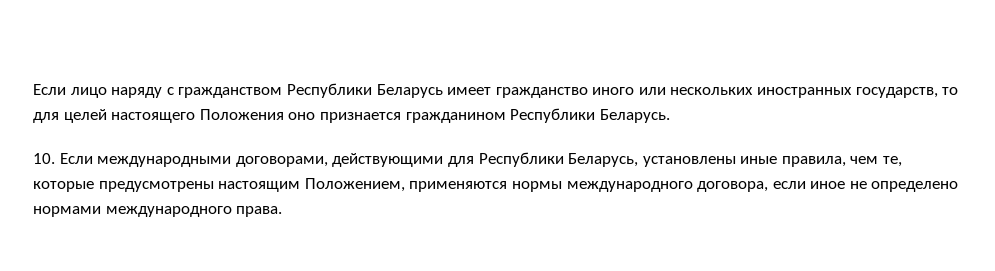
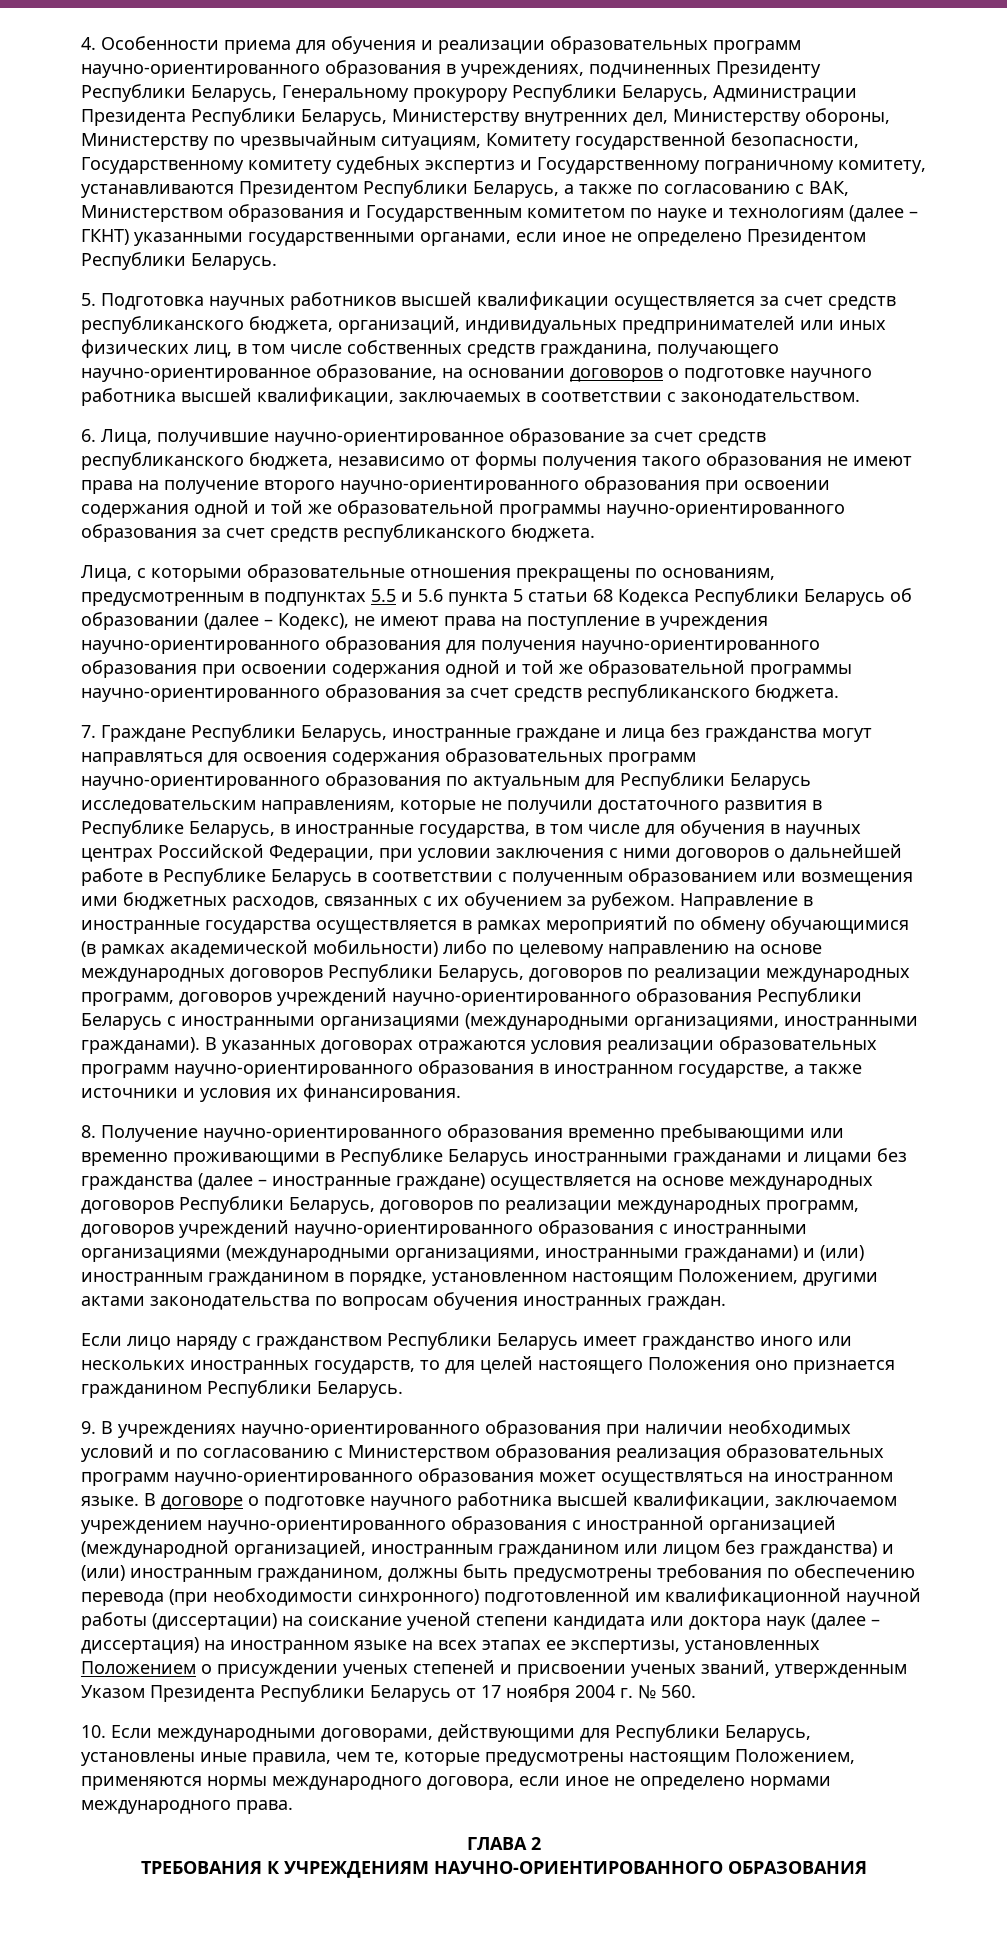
(33, 89) none -> [81,36,801,54] [81,60,821,78] [81,84,857,102] [81,108,890,126] [81,132,859,150] [81,156,926,174] [81,180,849,198] [81,204,918,222] [81,229,866,246] [81,252,277,270] [81,291,896,310] [81,316,886,334] [81,339,779,358] [81,364,872,382] [81,387,860,406] [81,428,766,446] [81,451,912,470] [81,476,830,494] [81,500,845,518] [81,524,595,542] [81,564,775,582] [81,588,912,606] [81,612,768,630] [81,636,820,654] [81,660,852,678] [81,684,839,702] [81,724,872,742] [81,748,696,766] [81,772,811,790] [81,800,822,814] [81,820,861,838] [81,844,902,862] [81,868,913,886] [81,892,813,910] [81,916,909,934] [81,940,822,958] [81,964,910,982] [81,988,862,1006] [81,1013,918,1030] [81,1036,877,1054] [81,1060,862,1078] [81,1083,461,1102] [81,1124,844,1142] [81,1148,907,1166] [81,1173,873,1190] [81,1196,859,1214] [81,1220,807,1238] [81,1245,864,1262] [81,1269,878,1286] [81,1292,726,1310] 4. Особенности приема для обучения и реализации образовательных программ научно-ориентированного образования в учреждениях, подчиненных Президенту Республики Беларусь, Генеральному прокурору Республики Беларусь, Администрации Президента Республики Беларусь, Министерству внутренних дел, Министерству обороны, Министерству по чрезвычайным ситуациям, Комитету государственной безопасности, Государственному комитету судебных экспертиз и Государственному пограничному комитету, устанавливаются Президентом Республики Беларусь, а также по согласованию с ВАК, Министерством образования и Государственным комитетом по науке и технологиям (далее – ГКНТ) указанными государственными органами, если иное не определено Президентом Республики Беларусь. // 5. Подготовка научных работников высшей квалификации осуществляется за счет средств республиканского бюджета, организаций, индивидуальных предпринимателей или иных физических лиц, в том числе собственных средств гражданина, получающего научно-ориентированное образование, на основании договоров о подготовке научного работника высшей квалификации, заключаемых в соответствии с законодательством. // 6. Лица, получившие научно-ориентированное образование за счет средств республиканского бюджета, независимо от формы получения такого образования не имеют права на получение второго научно-ориентированного образования при освоении содержания одной и той же образовательной программы научно-ориентированного образования за счет средств республиканского бюджета. // Лица, с которыми образовательные отношения прекращены по основаниям, предусмотренным в подпунктах 5.5 и 5.6 пункта 5 статьи 68 Кодекса Республики Беларусь об образовании (далее – Кодекс), не имеют права на поступление в учреждения научно-ориентированного образования для получения научно-ориентированного образования при освоении содержания одной и той же образовательной программы научно-ориентированного образования за счет средств республиканского бюджета. // 7. Граждане Республики Беларусь, иностранные граждане и лица без гражданства могут направляться для освоения содержания образовательных программ научно-ориентированного образования по актуальным для Республики Беларусь исследовательским направлениям, которые не получили достаточного развития в Республике Беларусь, в иностранные государства, в том числе для обучения в научных центрах Российской Федерации, при условии заключения с ними договоров о дальнейшей работе в Республике Беларусь в соответствии с полученным образованием или возмещения ими бюджетных расходов, связанных с их обучением за рубежом. Направление в иностранные государства осуществляется в рамках мероприятий по обмену обучающимися (в рамках академической мобильности) либо по целевому направлению на основе международных договоров Республики Беларусь, договоров по реализации международных программ, договоров учреждений научно-ориентированного образования Республики Беларусь с иностранными организациями (международными организациями, иностранными гражданами). В указанных договорах отражаются условия реализации образовательных программ научно-ориентированного образования в иностранном государстве, а также источники и условия их финансирования. // 8. Получение научно-ориентированного образования временно пребывающими или временно проживающими в Республике Беларусь иностранными гражданами и лицами без гражданства (далее – иностранные граждане) осуществляется на основе международных договоров Республики Беларусь, договоров по реализации международных программ, договоров учреждений научно-ориентированного образования с иностранными организациями (международными организациями, иностранными гражданами) и (или) иностранным гражданином в порядке, установленном настоящим Положением, другими актами законодательства по вопросам обучения иностранных граждан. //
(670, 116) none -> [81,1420,851,1438] [81,1444,884,1462] [81,1468,893,1486] [81,1491,897,1510] [81,1516,836,1534] [81,1540,894,1558] [81,1564,915,1582] [81,1587,921,1606] [81,1612,880,1630] [81,1637,820,1654] [81,1660,907,1678] [81,1684,696,1702] // 9. В учреждениях научно-ориентированного образования при наличии необходимых условий и по согласованию с Министерством образования реализация образовательных программ научно-ориентированного образования может осуществляться на иностранном языке. В договоре о подготовке научного работника высшей квалификации, заключаемом учреждением научно-ориентированного образования с иностранной организацией (международной организацией, иностранным гражданином или лицом без гражданства) и (или) иностранным гражданином, должны быть предусмотрены требования по обеспечению перевода (при необходимости синхронного) подготовленной им квалификационной научной работы (диссертации) на соискание ученой степени кандидата или доктора наук (далее – диссертация) на иностранном языке на всех этапах ее экспертизы, установленных Положением о присуждении ученых степеней и присвоении ученых званий, утвержденным Указом Президента Республики Беларусь от 17 ноября 2004 г. № 560.
(283, 211) none -> [466,1837,541,1850] [140,1861,867,1878] // ГЛАВА 2 // ТРЕБОВАНИЯ К УЧРЕЖДЕНИЯМ НАУЧНО-ОРИЕНТИРОВАННОГО ОБРАЗОВАНИЯ

